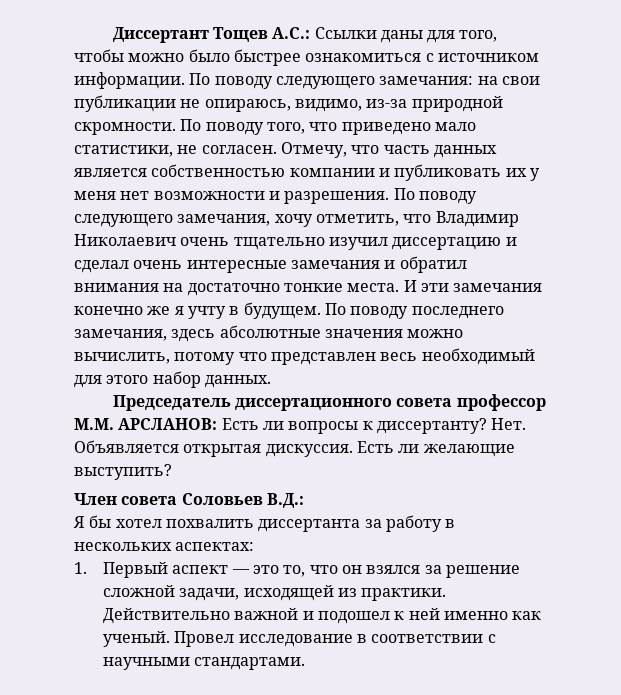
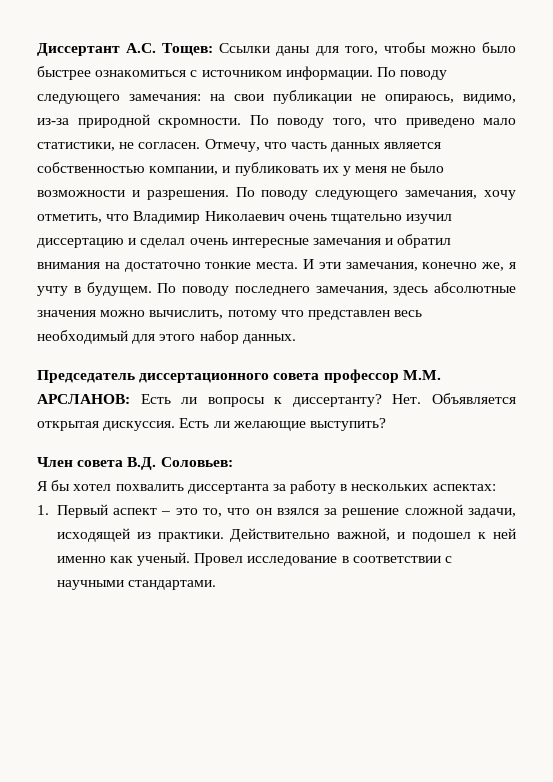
[212,27,311,42] Тощев А.С.: -> [126,43,214,56] А.С. Тощев:
[289,168,375,177] компании -> [149,166,219,175] компании,
[120,191,150,200] нет -> [391,162,445,173] не было
[453,283,543,292] [74,306,171,315] замечания конечно же -> [345,262,505,271] замечания, конечно же,
[181,493,304,508] Соловьев В.Д.: -> [127,457,233,470] В.Д. Соловьев:
[231,569,250,574] — -> [161,511,171,515] –
[234,608,299,620] важной -> [337,528,391,541] важной,

